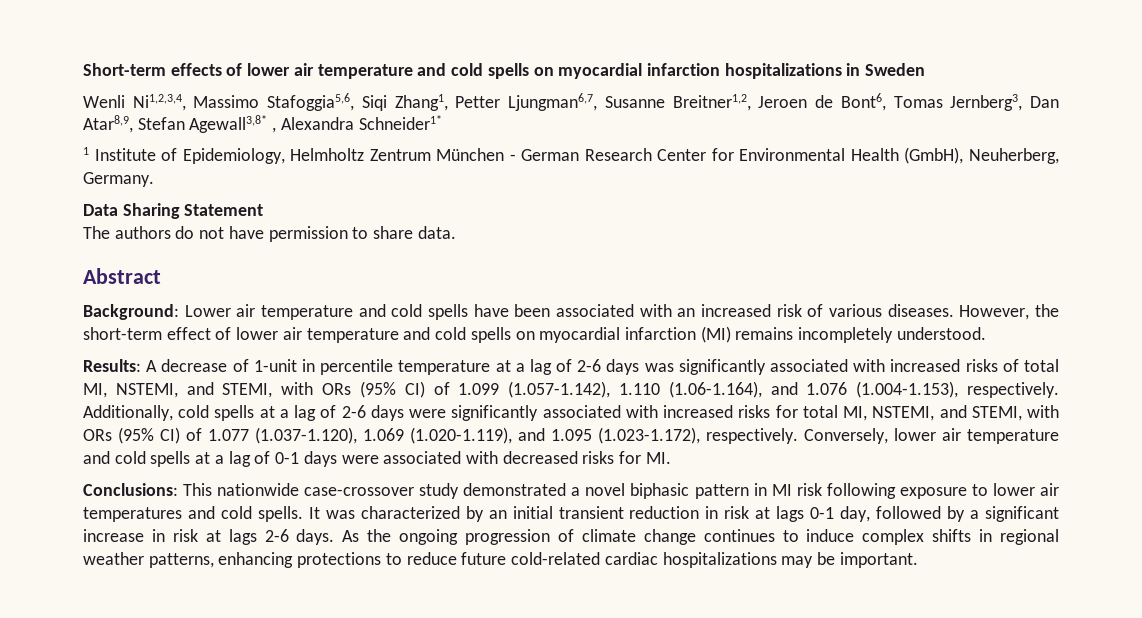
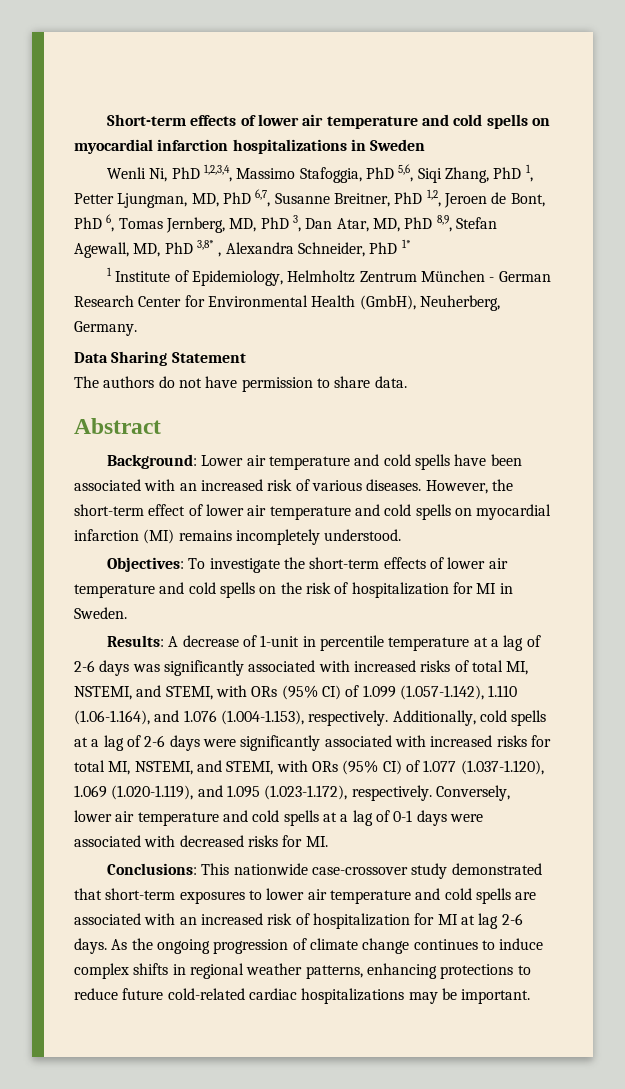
[132,93,1060,111] [83,115,442,133] Ni1,2,3,4, Massimo Stafoggia5,6, Siqi Zhang1, Petter Ljungman6,7, Susanne Breitner1,2, Jeroen de Bont6, Tomas Jernberg3, Dan Atar8,9, Stefan Agewall3,8* , Alexandra Schneider1* -> [149,164,533,183] [74,189,545,208] [74,214,497,233] [74,240,214,258] [218,239,411,257] Ni, PhD 1,2,3,4, Massimo Stafoggia, PhD 5,6, Siqi Zhang, PhD 1, Petter Ljungman, MD, PhD 6,7, Susanne Breitner, PhD 1,2, Jeroen de Bont, PhD 6, Tomas Jernberg, MD, PhD 3, Dan Atar, MD, PhD 8,9, Stefan Agewall, MD, PhD 3,8* , Alexandra Schneider, PhD 1*
(986, 333) none -> [107,557,508,573] [74,582,513,598] [74,607,127,619] // Objectives: To investigate the short-term effects of lower air temperature and cold spells on the risk of hospitalization for MI in Sweden.
[571,483,967,499] a novel biphasic pattern in MI risk following exposure -> [74,888,245,904] that short-term exposures
[83,506,1060,522] [83,529,257,545] temperatures and cold spells. It was characterized by an initial transient reduction in risk at lags 0-1 day, followed by a significant increase in risk at lags -> [329,888,537,904] [74,913,499,929] temperature and cold spells are associated with an increased risk of hospitalization for MI at lag

